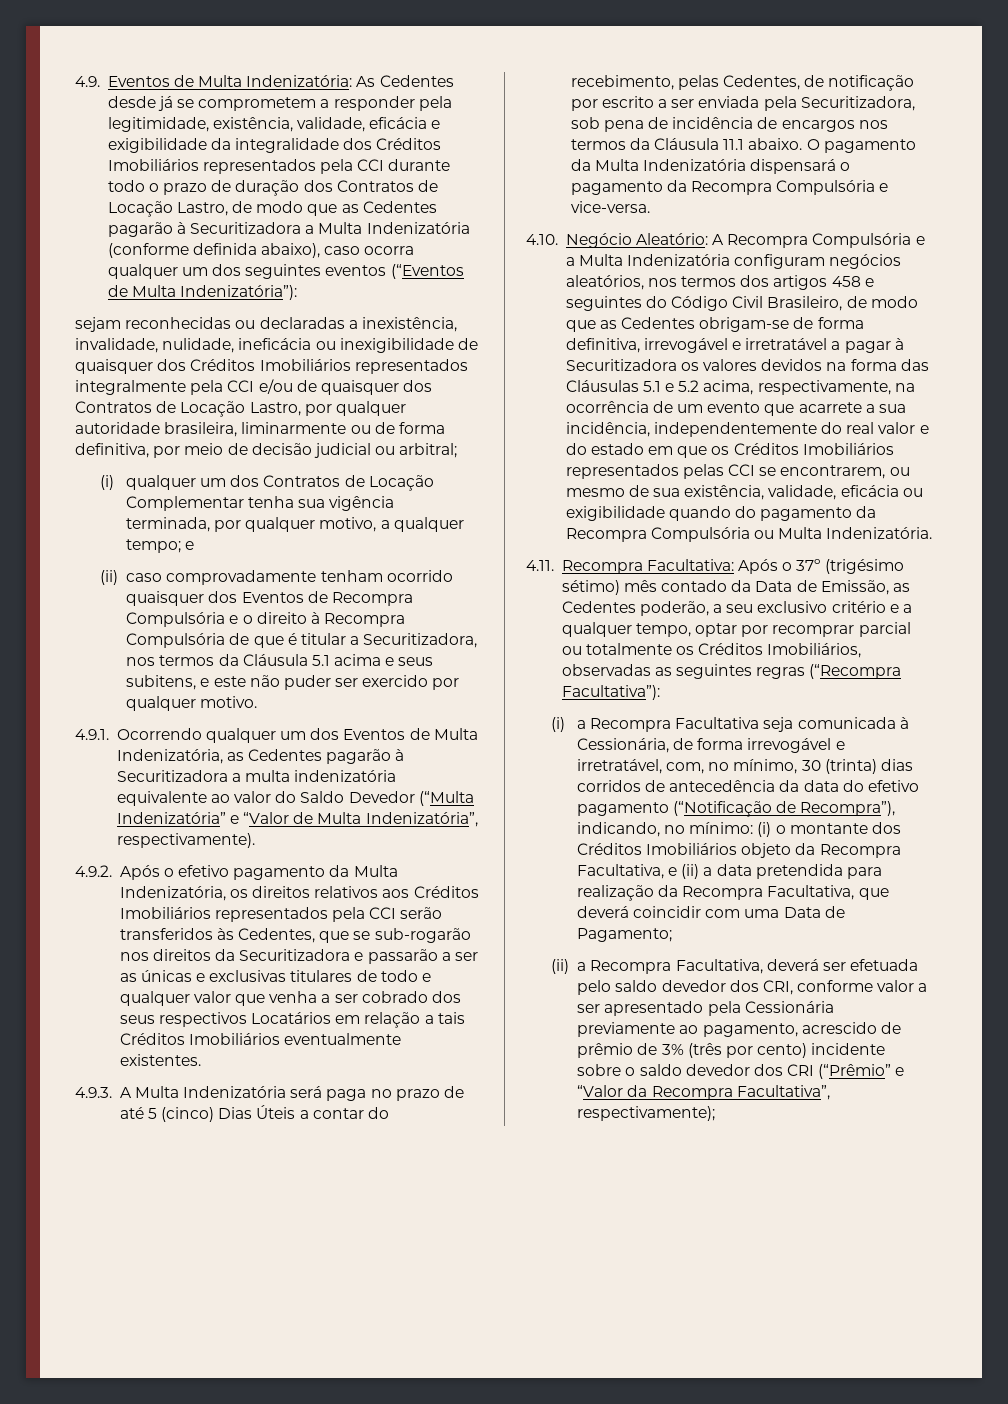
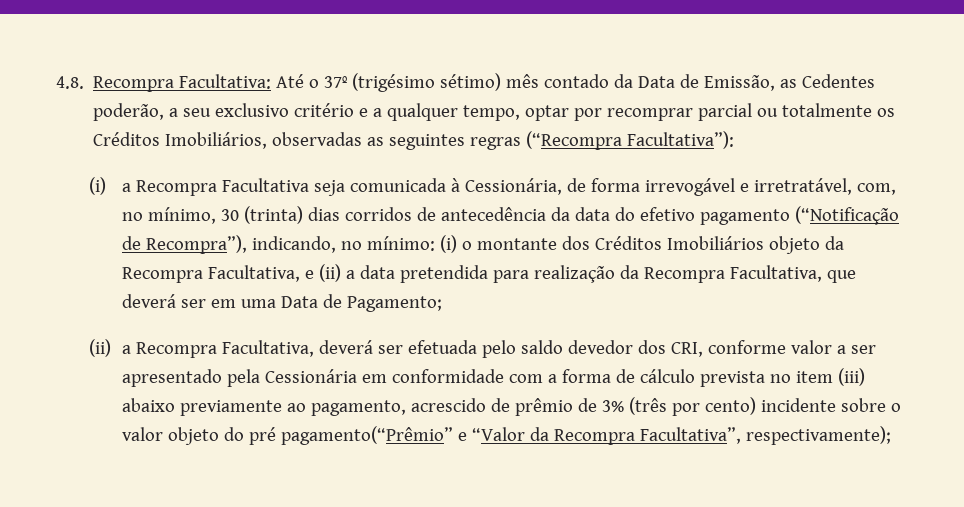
[75,75,454,87] [107,96,452,111] [107,117,441,132] [107,138,442,153] [107,159,451,174] [107,180,439,196] [107,201,437,217] [107,222,470,237] [107,243,415,258] [107,264,464,279] [107,285,298,300] [75,317,457,332] [75,338,478,353] [75,359,468,374] [75,379,433,395] [75,401,406,417] [75,422,445,437] [75,443,458,458] [100,475,434,491] [125,496,395,511] [125,517,464,532] [125,539,194,553] [100,570,453,585] [126,591,413,606] [126,612,406,627] [126,633,478,648] [126,654,434,666] [126,675,460,690] [126,696,258,711] [75,728,478,743] [116,749,405,764] [116,770,397,782] [116,791,474,806] [116,812,478,827] [116,833,255,848] [75,865,398,880] [119,886,479,901] [119,907,443,922] [119,928,471,943] [119,949,479,964] [119,970,432,982] [119,991,462,1006] [119,1012,465,1028] [119,1033,402,1045] [119,1054,201,1066] [75,1086,465,1101] [119,1105,390,1122] [570,75,915,91] [570,96,915,111] [570,117,888,132] [570,138,916,153] [570,159,851,174] [570,180,889,195] [570,201,650,213] [526,233,925,248] [565,254,902,269] [565,275,874,290] [565,296,918,311] [565,317,864,332] [565,338,904,353] [565,359,929,371] [565,380,915,395] [565,401,907,416] [565,422,929,437] [565,443,894,458] [565,464,910,479] [565,485,923,500] [565,506,877,521] [565,527,933,542] [526,560,554,571] 4.9. Eventos de Multa Indenizatória: As Cedentes desde já se comprometem a responder pela legitimidade, existência, validade, eficácia e exigibilidade da integralidade dos Créditos Imobiliários representados pela CCI durante todo o prazo de duração dos Contratos de Locação Lastro, de modo que as Cedentes pagarão à Securitizadora a Multa Indenizatória (conforme definida abaixo), caso ocorra qualquer um dos seguintes eventos (“Eventos de Multa Indenizatória”): // sejam reconhecidas ou declaradas a inexistência, invalidade, nulidade, ineficácia ou inexigibilidade de quaisquer dos Créditos Imobiliários representados integralmente pela CCI e/ou de quaisquer dos Contratos de Locação Lastro, por qualquer autoridade brasileira, liminarmente ou de forma definitiva, por meio de decisão judicial ou arbitral; // (i) qualquer um dos Contratos de Locação Complementar tenha sua vigência terminada, por qualquer motivo, a qualquer tempo; e // (ii) caso comprovadamente tenham ocorrido quaisquer dos Eventos de Recompra Compulsória e o direito à Recompra Compulsória de que é titular a Securitizadora, nos termos da Cláusula 5.1 acima e seus subitens, e este não puder ser exercido por qualquer motivo. // 4.9.1. Ocorrendo qualquer um dos Eventos de Multa Indenizatória, as Cedentes pagarão à Securitizadora a multa indenizatória equivalente ao valor do Saldo Devedor (“Multa Indenizatória” e “Valor de Multa Indenizatória”, respectivamente). // 4.9.2. Após o efetivo pagamento da Multa Indenizatória, os direitos relativos aos Créditos Imobiliários representados pela CCI serão transferidos às Cedentes, que se sub-rogarão nos direitos da Securitizadora e passarão a ser as únicas e exclusivas titulares de todo e qualquer valor que venha a ser cobrado dos seus respectivos Locatários em relação a tais Créditos Imobiliários eventualmente existentes. // 4.9.3. A Multa Indenizatória será paga no prazo de até 5 (cinco) Dias Úteis a contar do recebimento, pelas Cedentes, de notificação por escrito a ser enviada pela Securitizadora, sob pena de incidência de encargos nos termos da Cláusula 11.1 abaixo. O pagamento da Multa Indenizatória dispensará o pagamento da Recompra Compulsória e vice-versa. // 4.10. Negócio Aleatório: A Recompra Compulsória e a Multa Indenizatória configuram negócios aleatórios, nos termos dos artigos 458 e seguintes do Código Civil Brasileiro, de modo que as Cedentes obrigam-se de forma definitiva, irrevogável e irretratável a pagar à Securitizadora os valores devidos na forma das Cláusulas 5.1 e 5.2 acima, respectivamente, na ocorrência de um evento que acarrete a sua incidência, independentemente do real valor e do estado em que os Créditos Imobiliários representados pelas CCI se encontrarem, ou mesmo de sua existência, validade, eficácia ou exigibilidade quando do pagamento da Recompra Compulsória ou Multa Indenizatória. // 4.11. -> [56,76,84,89] 4.8.
[738,559,779,574] Após -> [276,74,305,88] Até
[632,906,741,918] coincidir com -> [181,299,237,308] ser em
(834, 1007) none -> [362,368,866,387] [122,398,176,412] em conformidade com a forma de cálculo prevista no item (iii) abaixo
[639,1064,892,1079] saldo devedor dos CRI (“Prêmio” -> [122,426,454,445] valor objeto do pré pagamento(“Prêmio”

